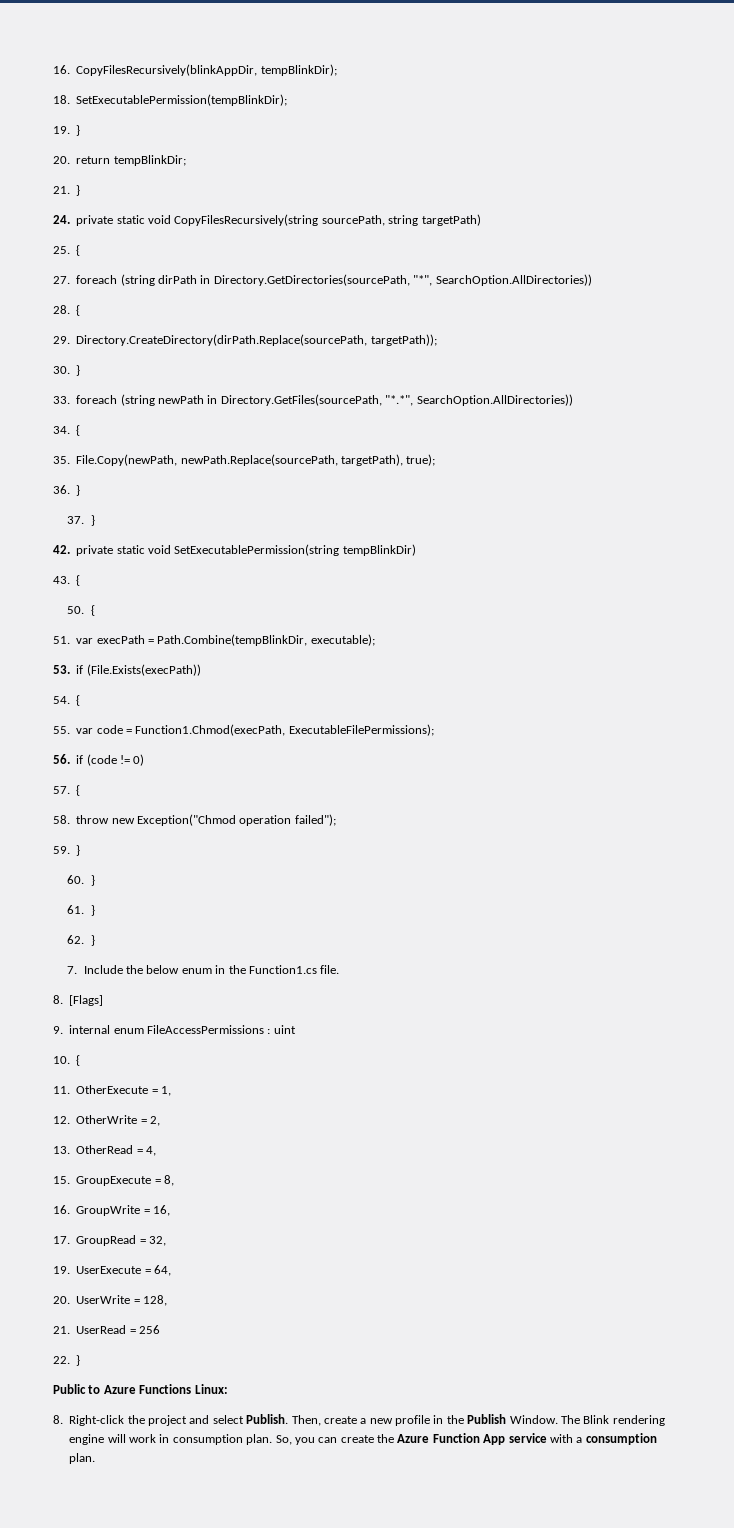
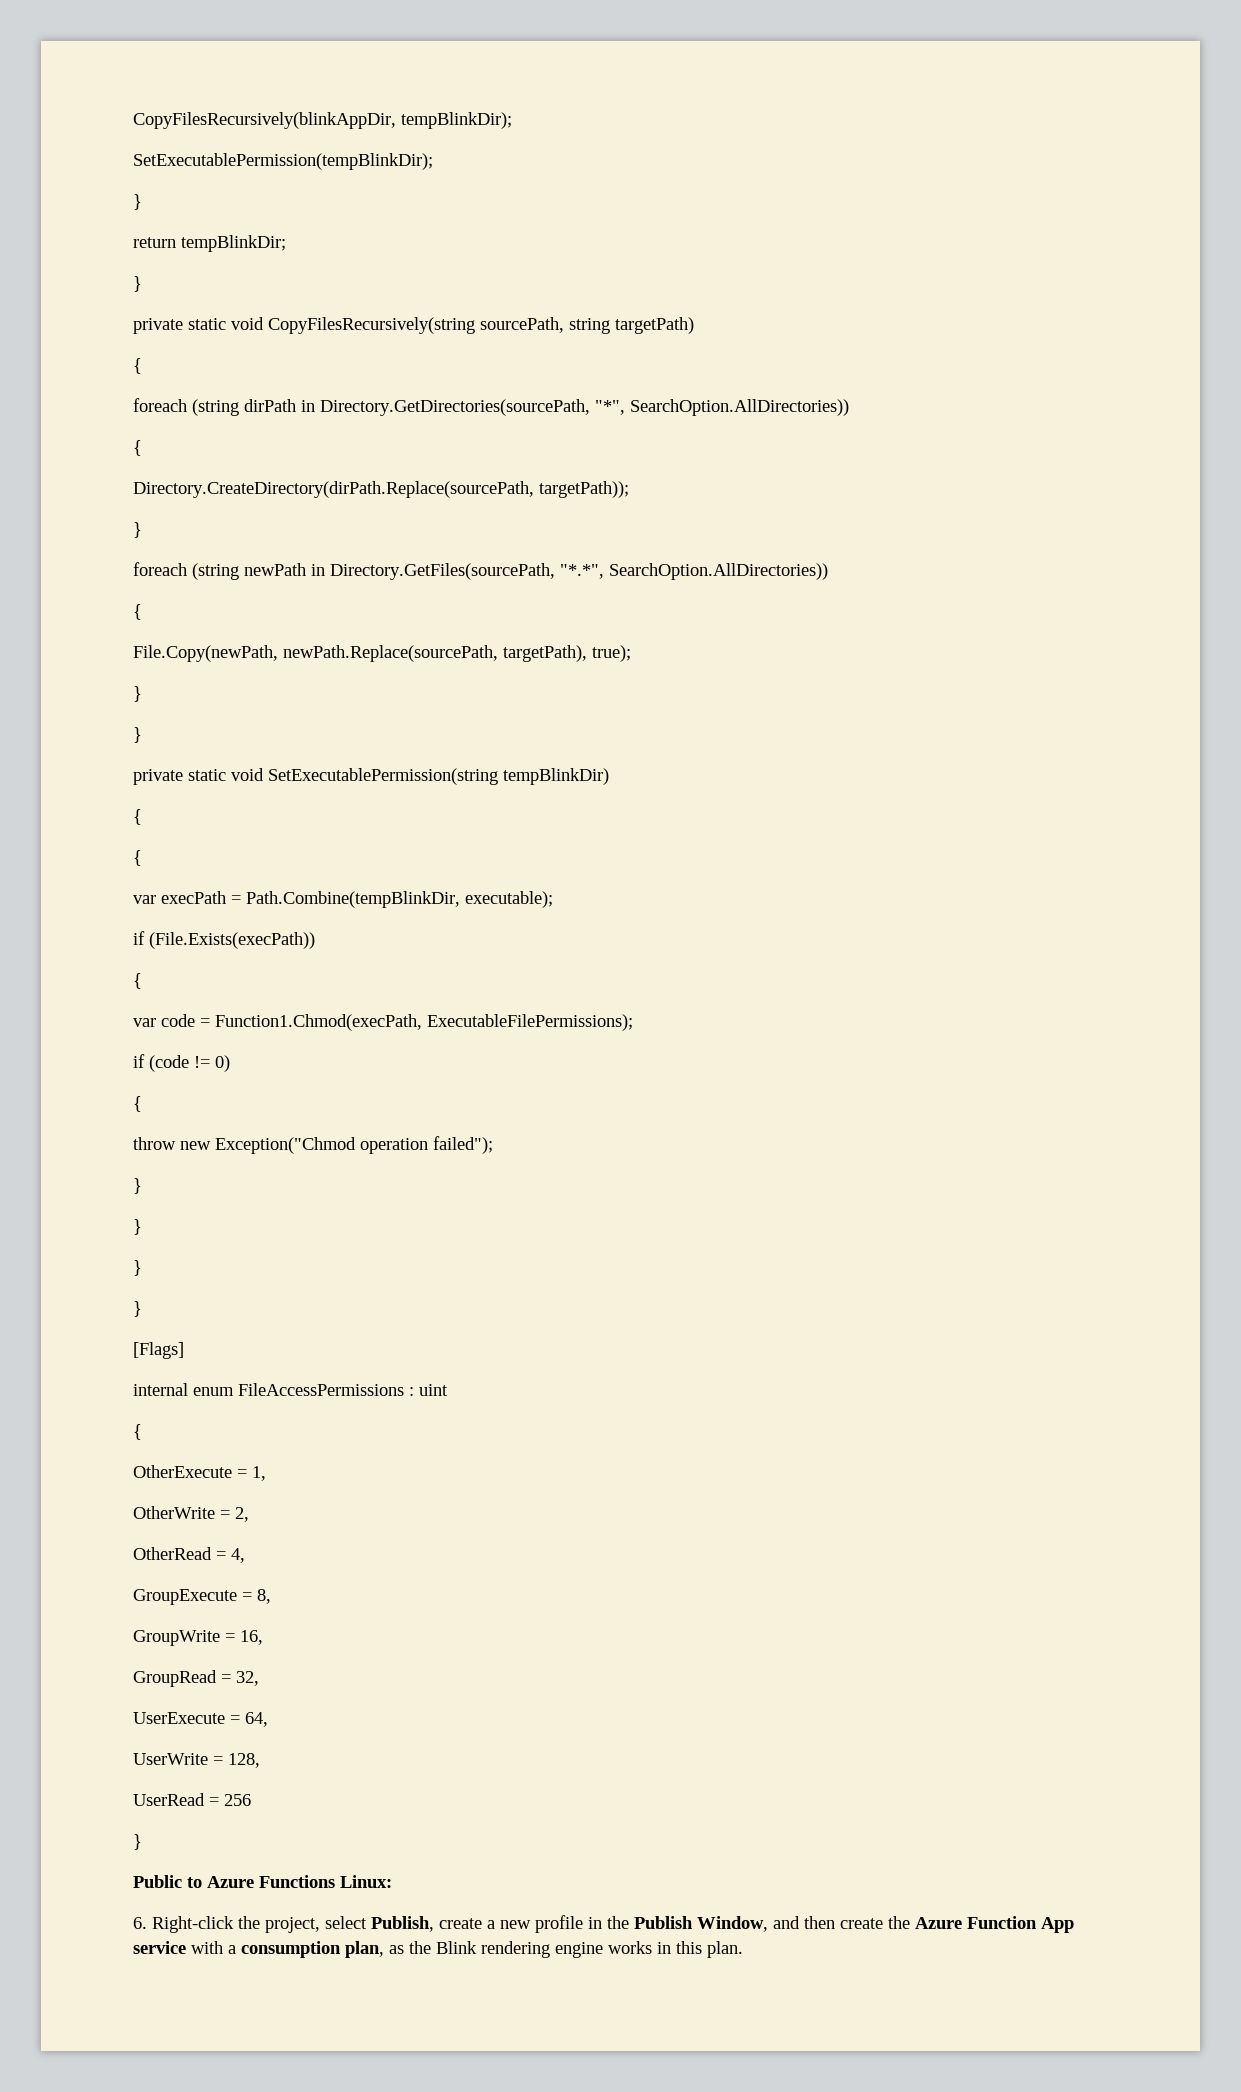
[53,65,70,74] 16. -> (133, 120) none
[53,95,70,104] 18. -> (512, 120) none
[53,125,81,136] [53,156,70,164] 19. } // 20. -> [133,194,142,210] } //
[53,185,81,196] [53,215,70,224] 21. } // 24. -> [133,276,142,292] } //
[53,245,81,256] [53,276,70,284] 25. { // 27. -> [133,358,142,374] { //
[53,305,81,316] [53,336,70,344] 28. { // 29. -> [133,440,142,456] { //
[53,365,81,376] [53,396,70,404] 30. } // 33. -> [133,522,142,538] } //
[53,425,81,436] [53,456,70,464] 34. { // 35. -> [133,604,142,620] { //
[53,485,81,496] [67,515,95,526] [53,545,70,554] 36. } // 37. } // 42. -> [133,686,142,702] [133,727,142,743] } // } //
[53,575,81,586] [67,605,95,616] [53,636,70,644] 43. { // 50. { // 51. -> [133,809,142,825] [133,850,142,866] { // { //
[53,665,70,674] 53. -> (553, 899) none
[53,695,81,706] [53,726,70,734] 54. { // 55. -> [133,973,142,989] { //
[53,754,70,764] 56. -> (633, 1022) none
[53,785,81,796] [53,815,70,824] 57. { // 58. -> [133,1096,142,1112] { //
[53,845,81,856] [67,875,95,886] [67,905,95,916] [67,935,95,946] [67,965,340,974] [53,995,63,1004] 59. } // 60. } // 61. } // 62. } // 7. Include the below enum in the Function1.cs file. // 8. -> [133,1178,142,1194] [133,1219,142,1235] [133,1260,142,1276] [133,1301,142,1317] } // } // } // } //
[53,1026,63,1034] 9. -> (184, 1350) none
[53,1055,81,1066] [53,1086,70,1094] 10. { // 11. -> [133,1424,142,1440] { //
[53,1116,70,1124] 12. -> (266, 1473) none
[53,1146,70,1154] 13. -> (249, 1514) none
[53,1176,70,1184] 15. -> (245, 1555) none
[53,1205,70,1214] 16. -> (271, 1596) none
[53,1236,70,1244] 17. -> (263, 1637) none
[53,1266,70,1274] 19. -> (259, 1678) none
[53,1296,70,1304] 20. -> (268, 1719) none
[53,1326,70,1334] 21. -> (260, 1760) none
[53,1356,70,1364] 22. -> (251, 1800) none
[53,1415,63,1424] 8. -> [133,1917,147,1929] 6.
[148,1414,321,1426] project and select Publish. Then, -> [265,1916,434,1933] project, select Publish,
[509,1415,665,1426] [69,1434,338,1445] Window. The Blink rendering engine will work in consumption plan. So, you can -> [697,1916,835,1932] Window, and then
(657, 1439) none -> [345,1941,702,1958] plan, as the Blink rendering engine works in this

